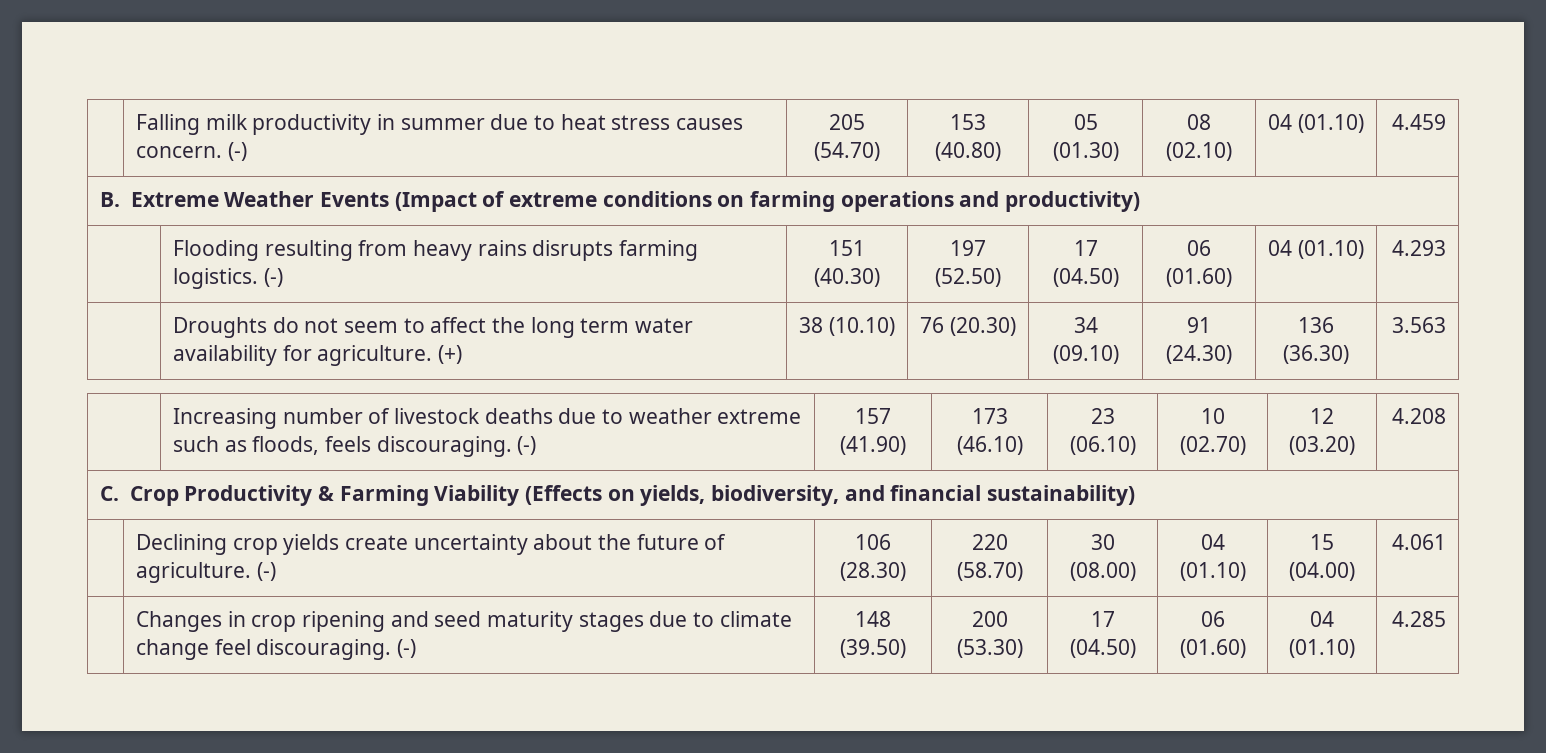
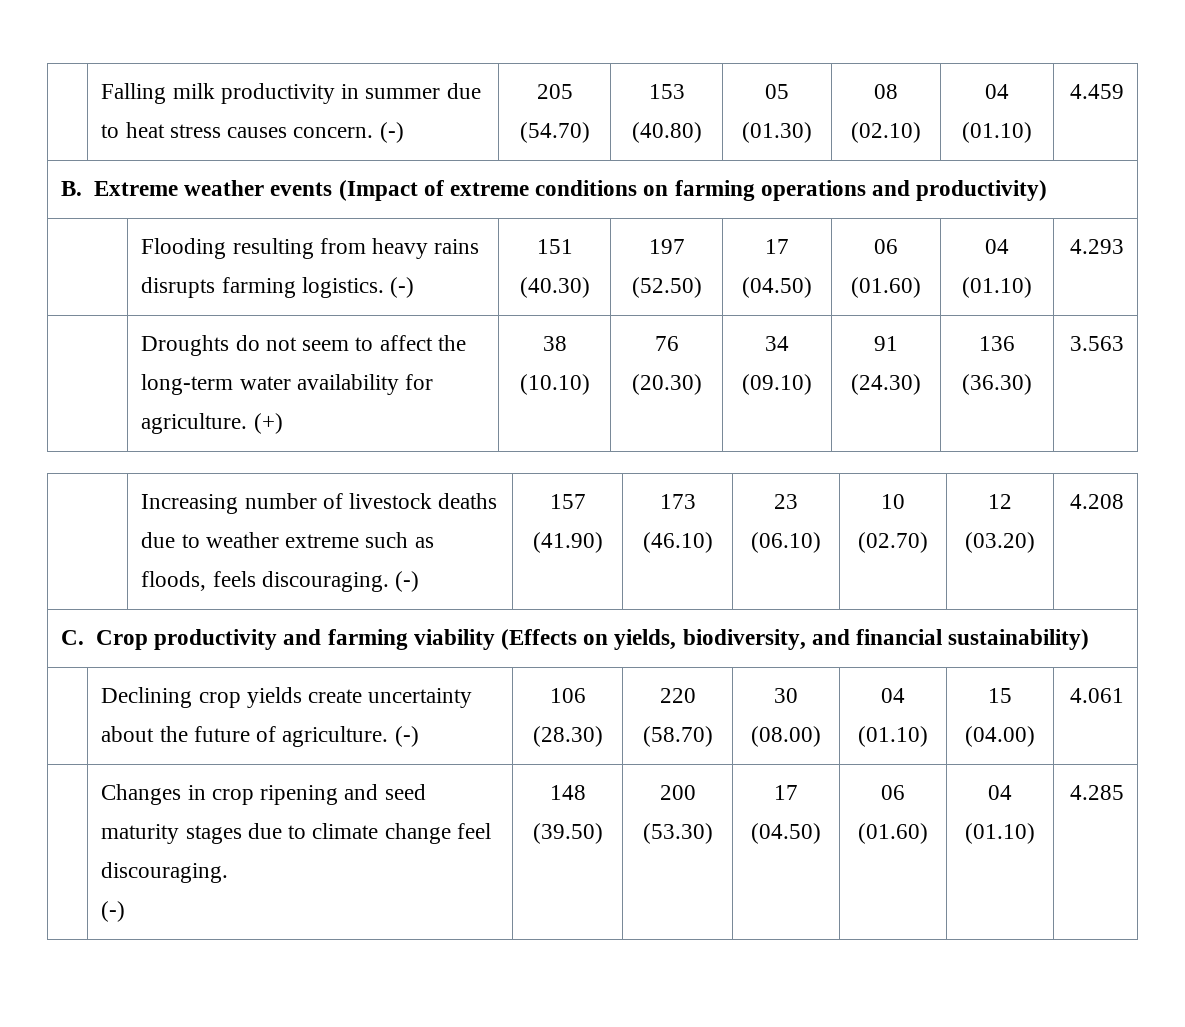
[224,191,389,207] Weather Events -> [184,180,333,196] weather events
[530,317,630,338] long term -> [141,374,234,395] long-term
[184,485,520,506] Productivity & Farming Viability -> [154,629,495,650] productivity and farming viability
(392, 649) none -> (229, 872) //

